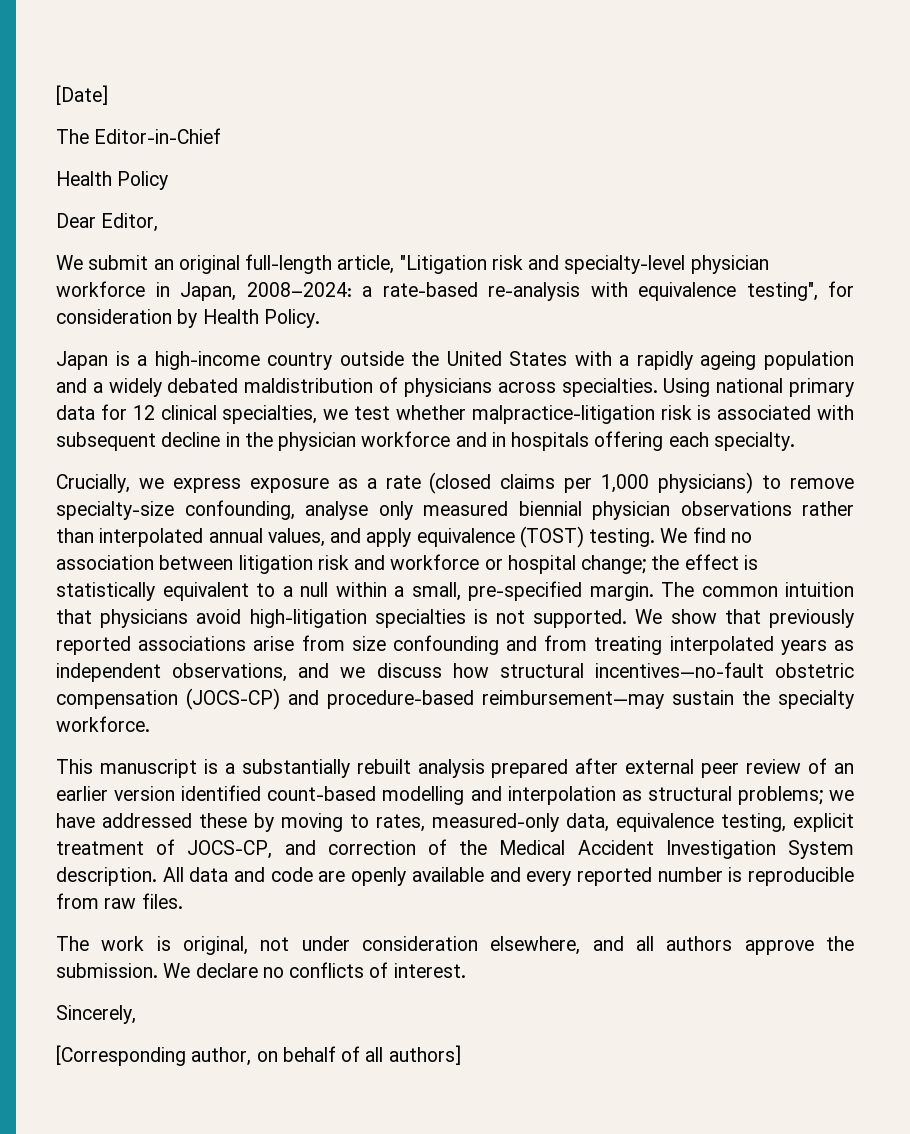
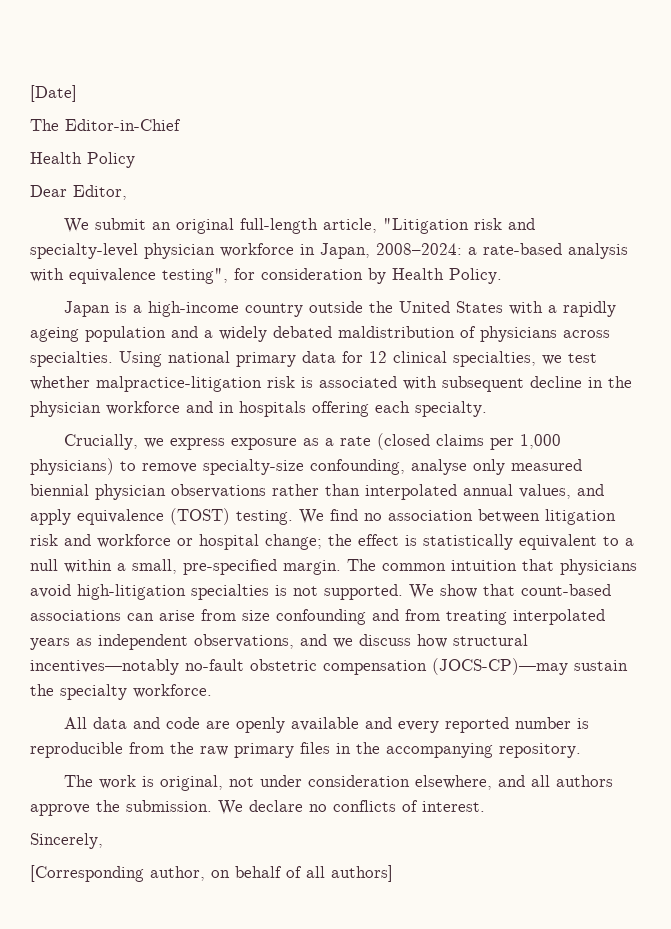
[488,282,580,301] re-analysis -> [568,243,628,259] analysis
[768,609,854,628] [56,636,247,655] previously reported associations -> [521,584,611,596] [30,610,154,621] count-based associations can
[594,662,854,678] [56,688,854,710] [56,716,150,732] [56,758,854,778] [56,785,855,805] [56,813,854,832] [56,839,855,859] [56,867,157,886] incentives—no-fault obstetric compensation (JOCS-CP) and procedure-based reimbursement—may sustain the specialty workforce. // This manuscript is a substantially rebuilt analysis prepared after external peer review of an earlier version identified count-based modelling and interpolation as structural problems; we have addressed these by moving to rates, measured-only data, equivalence testing, explicit treatment of JOCS-CP, and correction of the Medical Accident Investigation System description. -> [30,658,628,675] [30,684,212,700] incentives—notably no-fault obstetric compensation (JOCS-CP)—may sustain the specialty workforce. //
[104,893,183,909] raw files. -> [170,742,581,758] the raw primary files in the accompanying repository.

